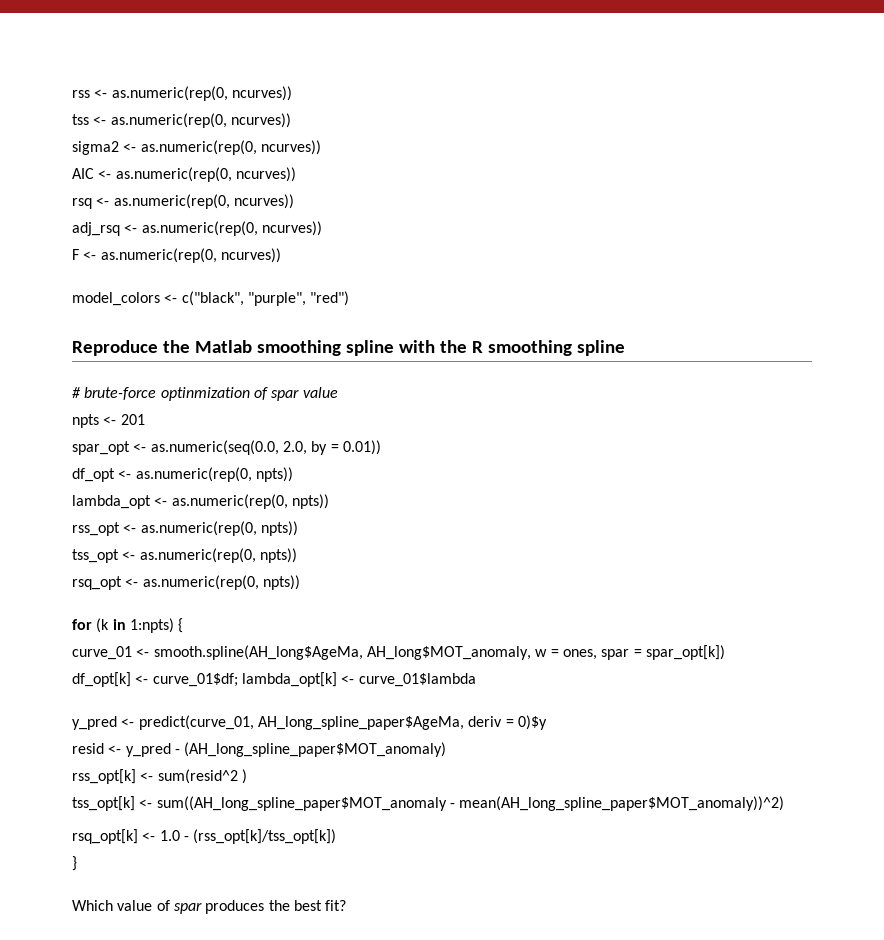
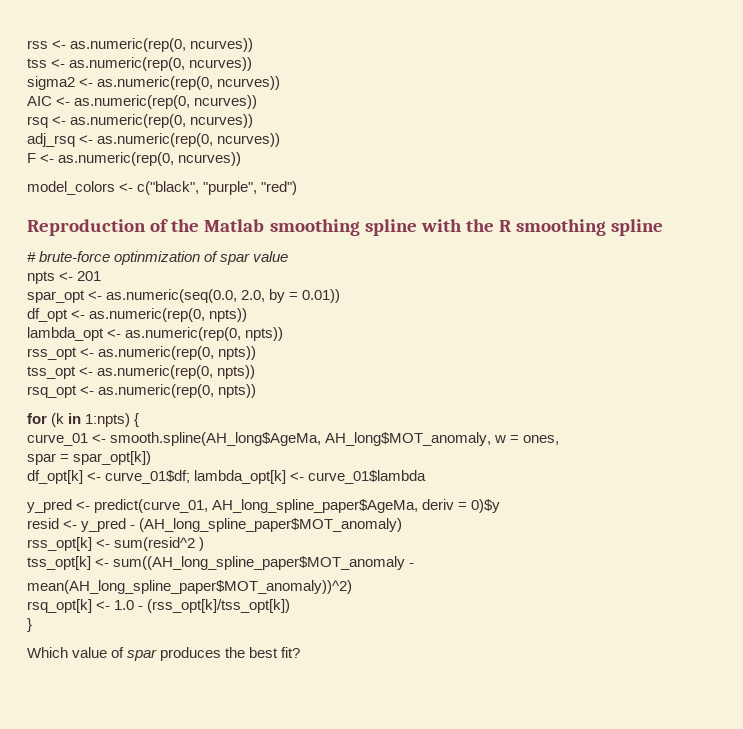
[72,340,158,356] Reproduce -> [27,219,169,236] Reproduction of
(597, 654) none -> (560, 440) //
(455, 805) none -> (415, 565) //

